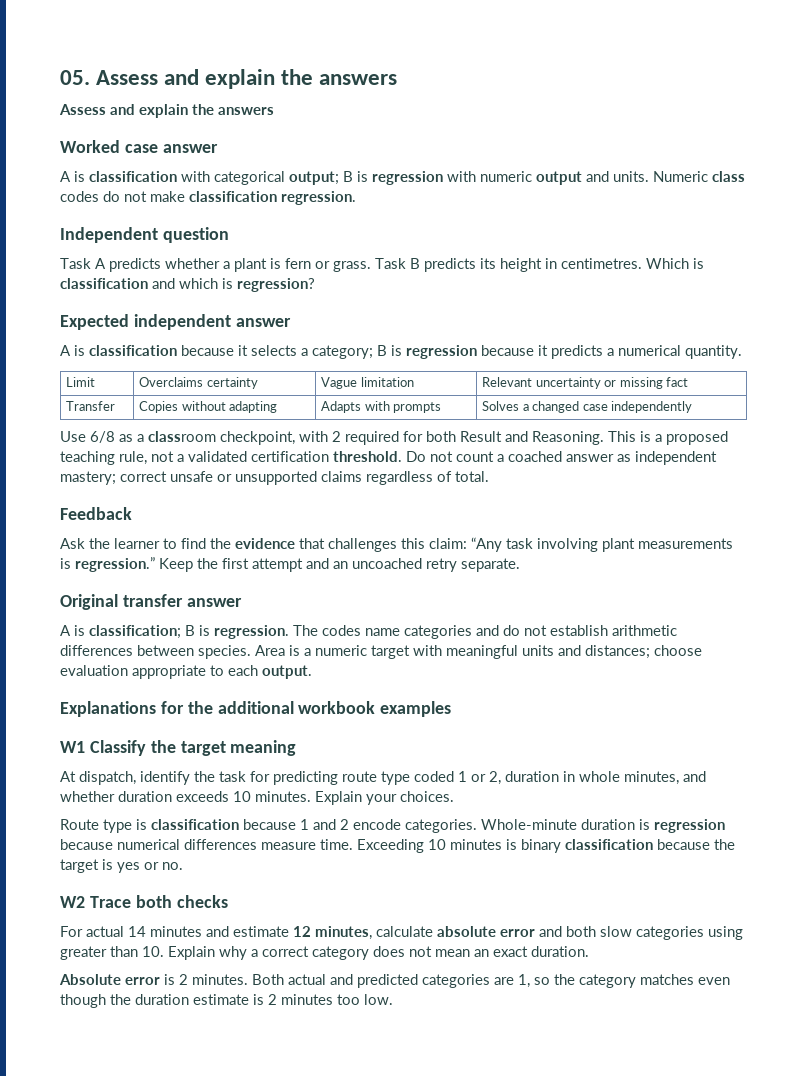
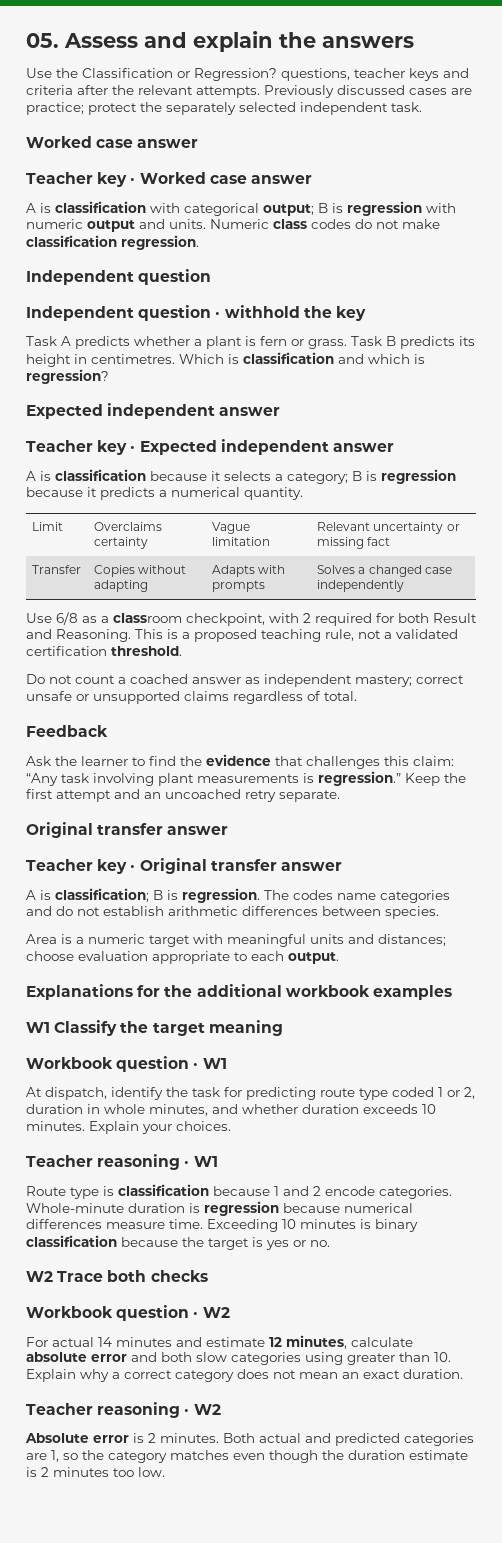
[59,104,274,118] Assess and explain the answers // -> [26,68,469,81] [26,85,472,98] [26,102,422,115] [26,136,199,148] [26,172,136,187] Use the Classification or Regression? questions, teacher keys and criteria after the relevant attempts. Previously discussed cases are practice; protect the separately selected independent task. // Worked case answer // Teacher key ·
(229, 235) none -> [26,305,366,321] // Independent question · withhold the key
(291, 322) none -> [26,439,394,455] // Teacher key · Expected independent answer
(402, 456) none -> (182, 651) //
(242, 602) none -> [26,858,342,874] // Teacher key · Original transfer answer
(251, 652) none -> (439, 912) //
(297, 748) none -> [26,1056,227,1072] // Workbook question · W1
(454, 796) none -> [26,1154,218,1170] // Teacher reasoning · W1
(228, 901) none -> [26,1305,230,1321] // Workbook question · W2
(589, 951) none -> [26,1402,221,1418] // Teacher reasoning · W2

